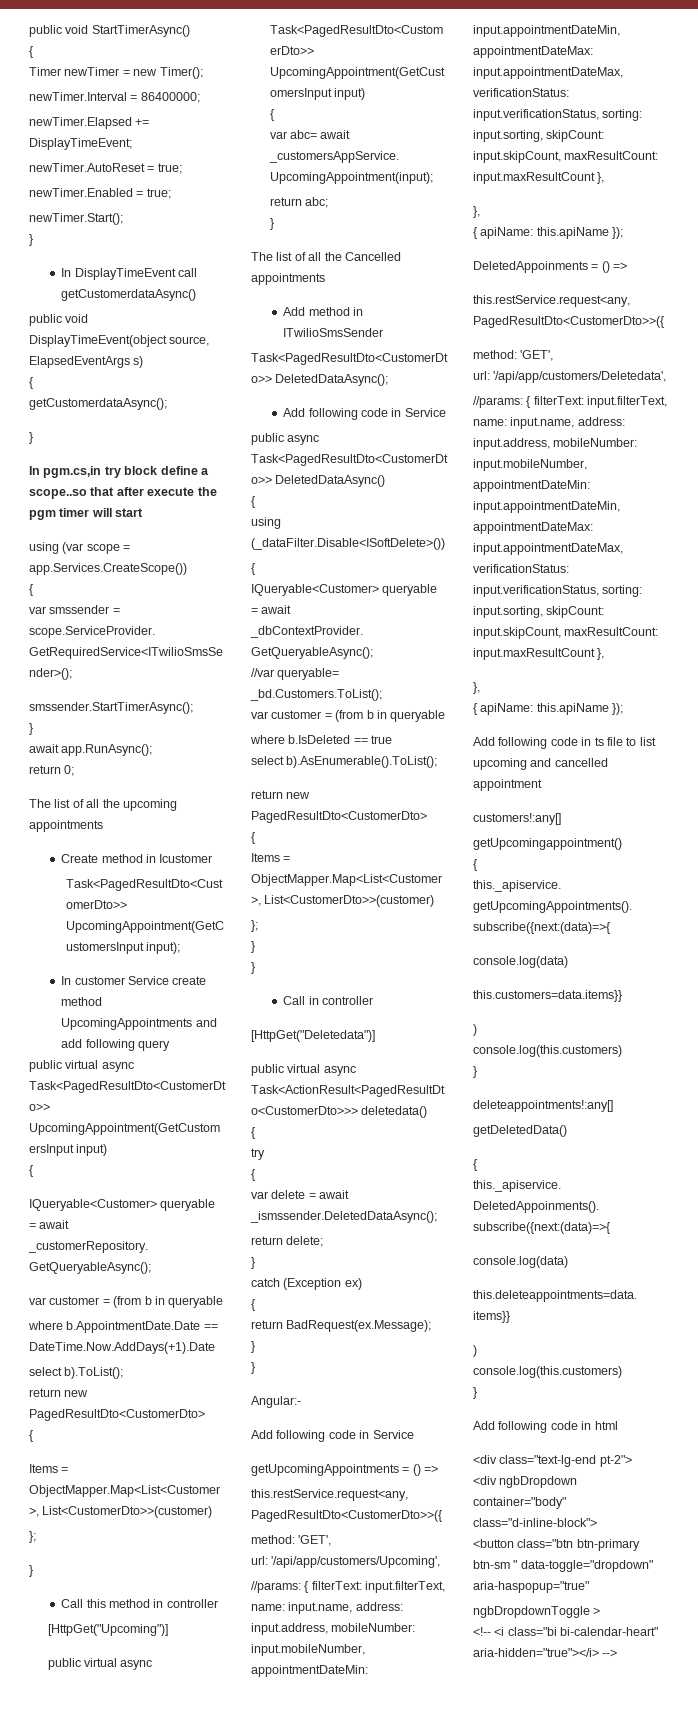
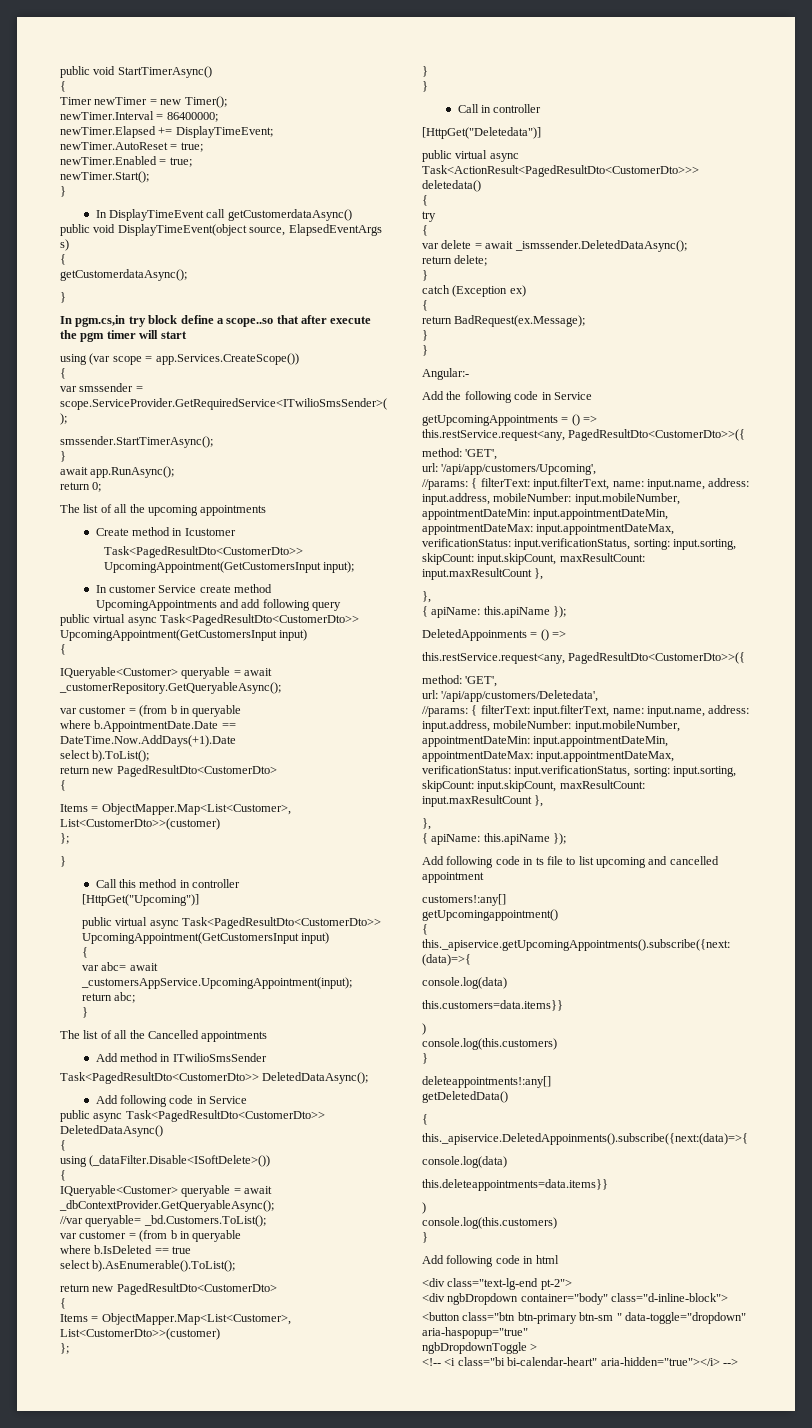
(273, 1434) none -> [446,391,462,400] the

